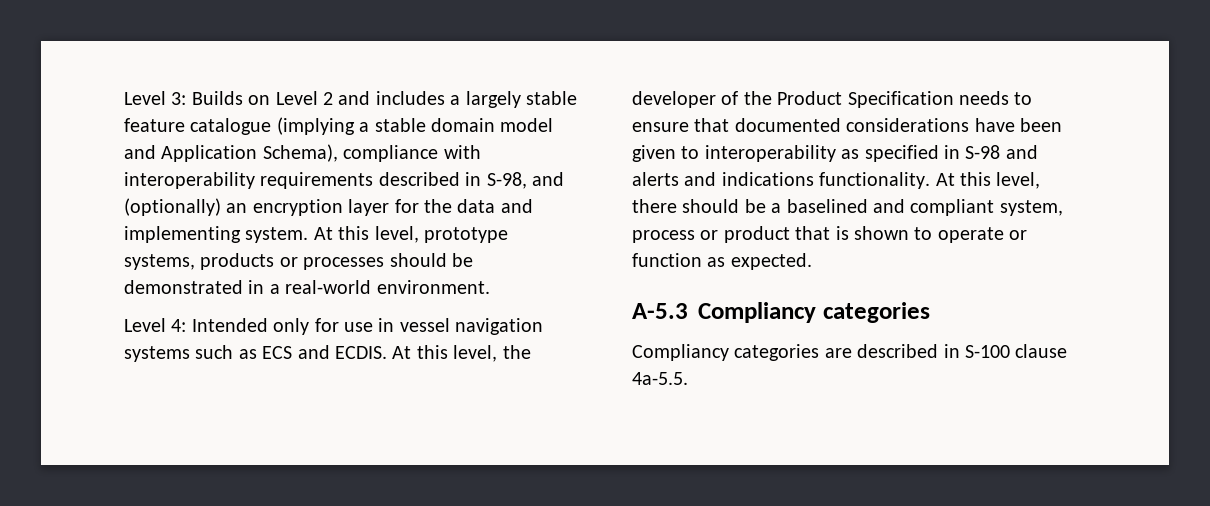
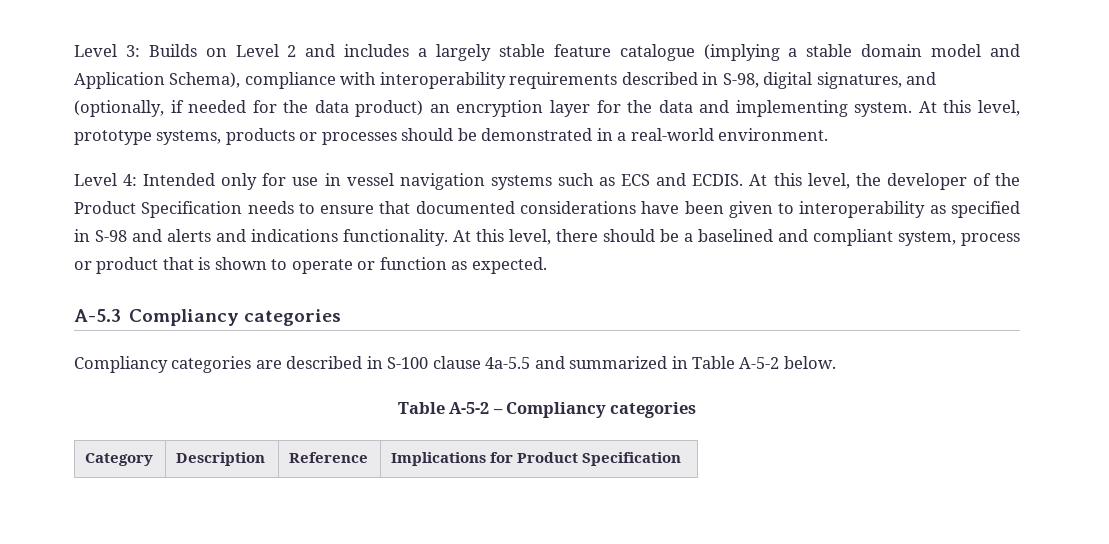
[532,172,564,186] [124,198,221,216] and (optionally) -> [763,72,937,89] [74,100,424,117] digital signatures, and (optionally, if needed for the data product)
[632,372,688,385] 4a-5.5. -> [485,356,836,369] [397,402,697,418] [85,453,154,466] [176,452,266,466] [289,452,369,463] [391,452,682,466] 4a-5.5 and summarized in Table A-5-2 below. // Table A-5-2 – Compliancy categories // Category | Description | Reference | Implications for Product Specification

